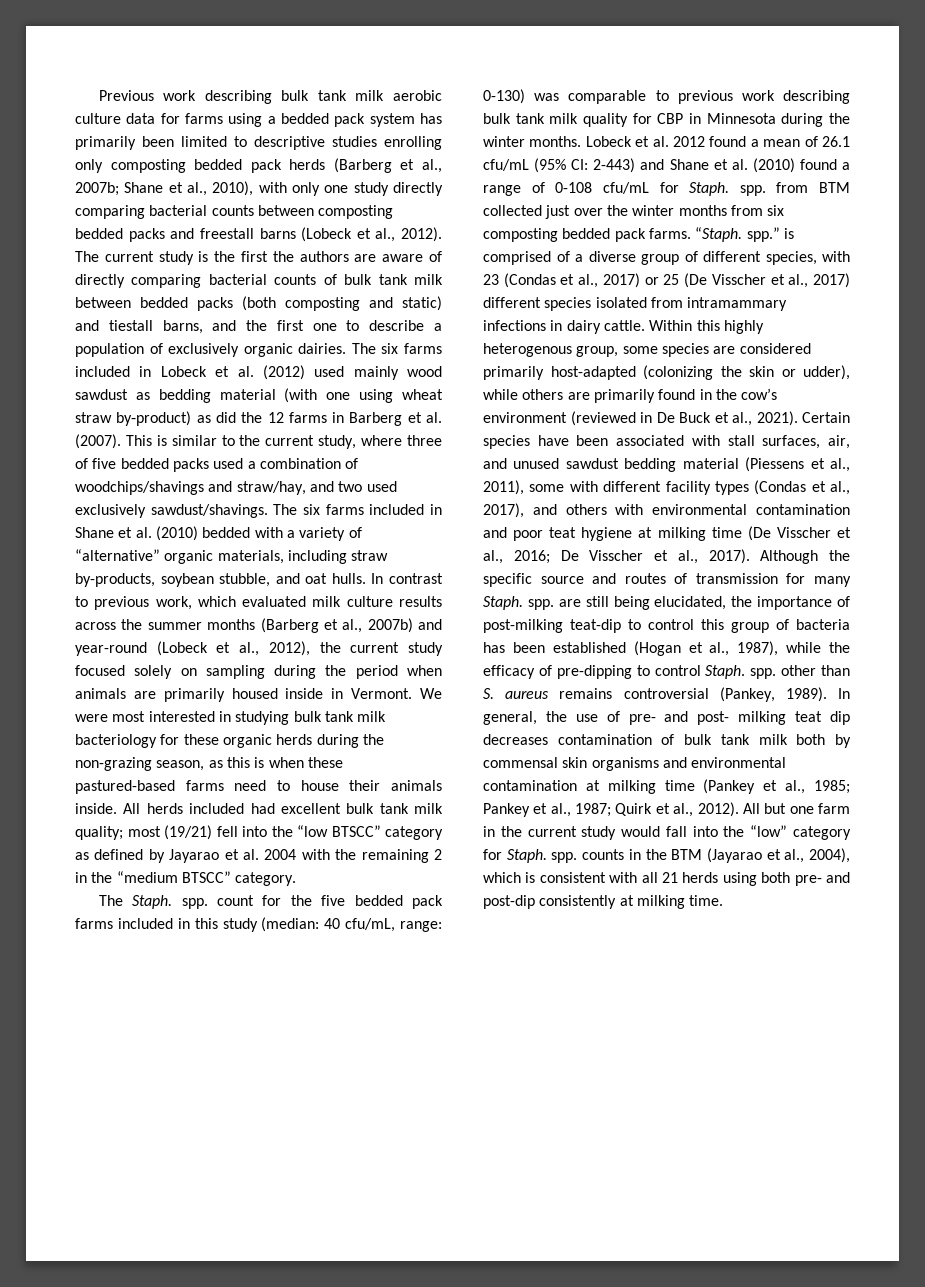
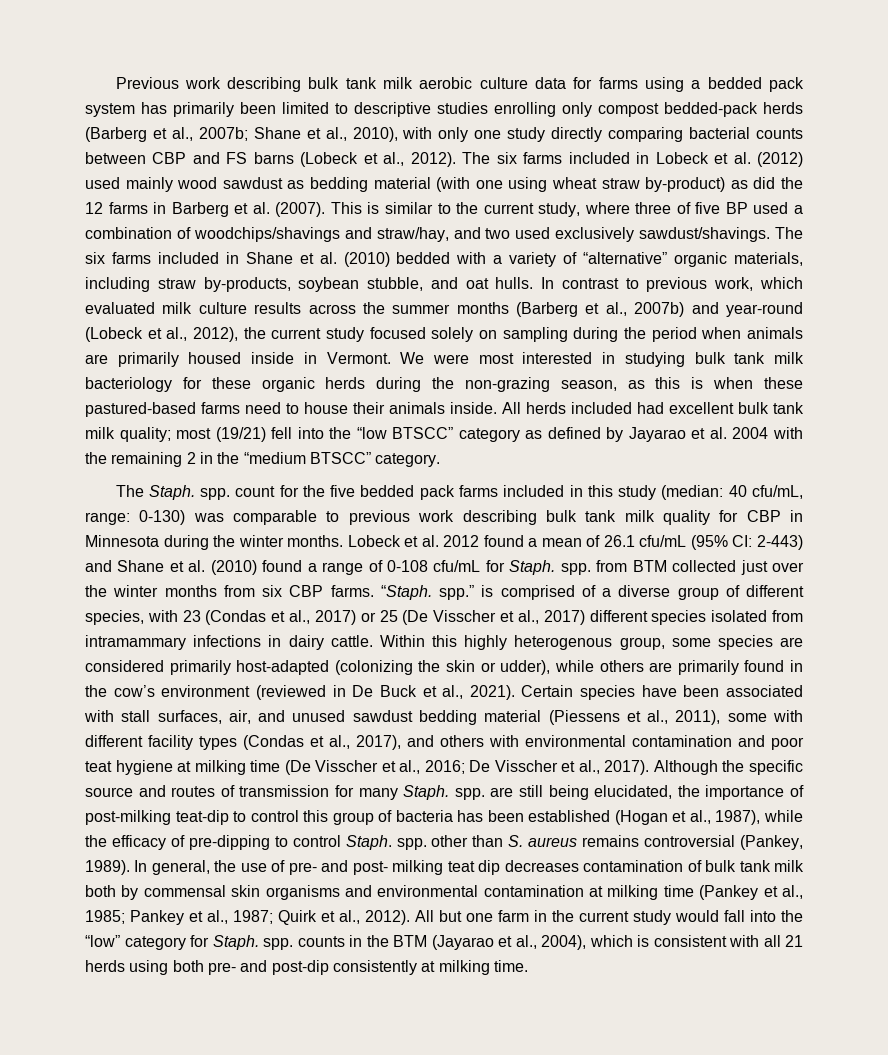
[110,159,282,173] composting bedded pack -> [598,102,758,117] compost bedded-pack
[318,205,394,219] [75,228,254,242] composting bedded packs and freestall -> [152,152,248,164] CBP and FS
[104,251,443,265] [75,274,443,288] [75,296,442,311] [75,320,442,334] [75,343,376,357] current study is the first the authors are aware of directly comparing bacterial counts of bulk tank milk between bedded packs (both composting and static) and tiestall barns, and the first one to describe a population of exclusively organic dairies. The -> (491, 158) none
[120,458,209,472] bedded packs -> [725,202,748,214] BP
[483,228,646,242] composting bedded pack -> [289,585,324,597] CBP

